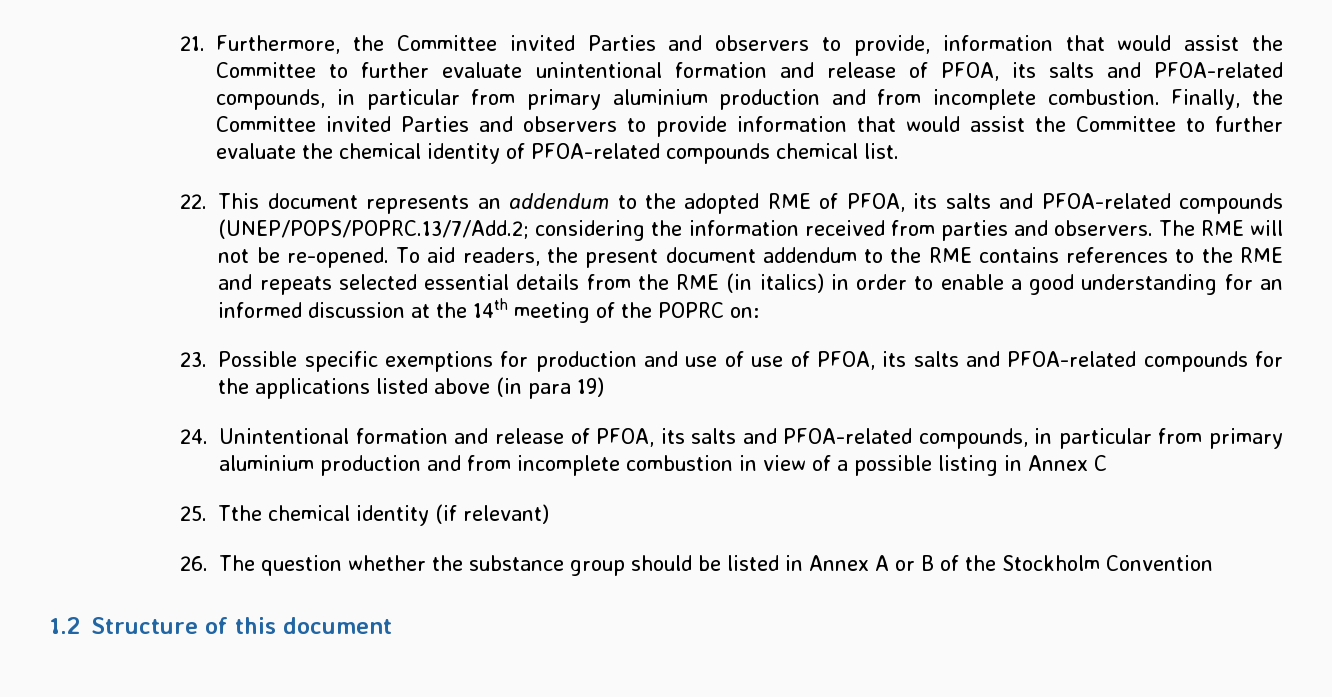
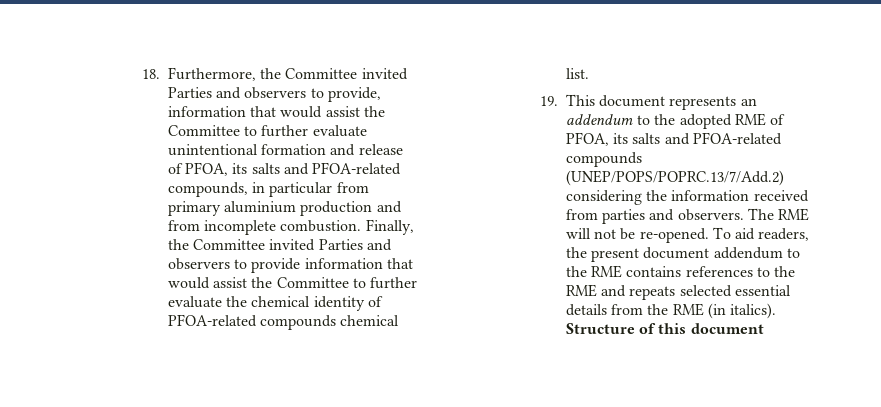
[180,36,206,51] 21. -> [141,69,160,79] 18.
[180,194,208,209] 22. -> [539,96,558,106] 19.
[218,219,530,239] (UNEP/POPS/POPRC.13/7/Add.2; -> [565,170,784,186] (UNEP/POPS/POPRC.13/7/Add.2)
[759,273,1284,295] [218,298,760,323] [180,351,1283,372] [218,377,605,399] [180,428,1283,449] [219,455,1108,476] [180,504,550,526] [180,555,1214,576] [49,617,80,634] italics) in order to enable a good understanding for an informed discussion at the 14th meeting of the POPRC on: // 23. Possible specific exemptions for production and use of use of PFOA, its salts and PFOA-related compounds for the applications listed above (in para 19) // 24. Unintentional formation and release of PFOA, its salts and PFOA-related compounds, in particular from primary aluminium production and from incomplete combustion in view of a possible listing in Annex C // 25. Tthe chemical identity (if relevant) // 26. The question whether the substance group should be listed in Annex A or B of the Stockholm Convention // 1.2 -> [730,303,777,319] italics).

